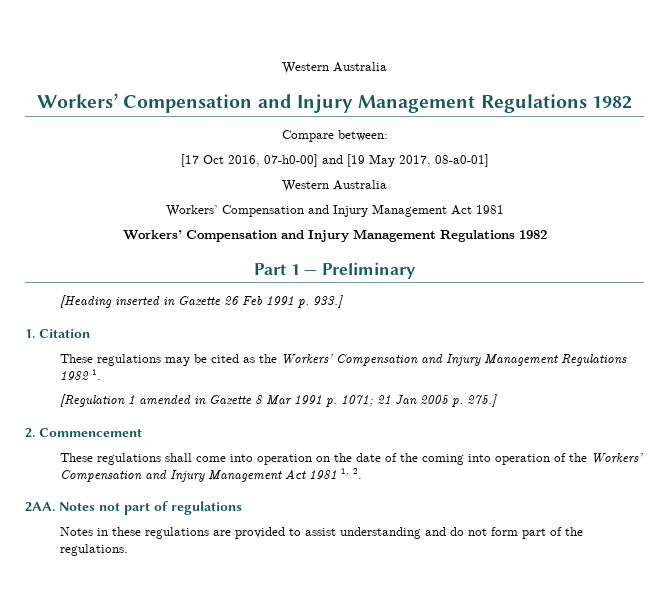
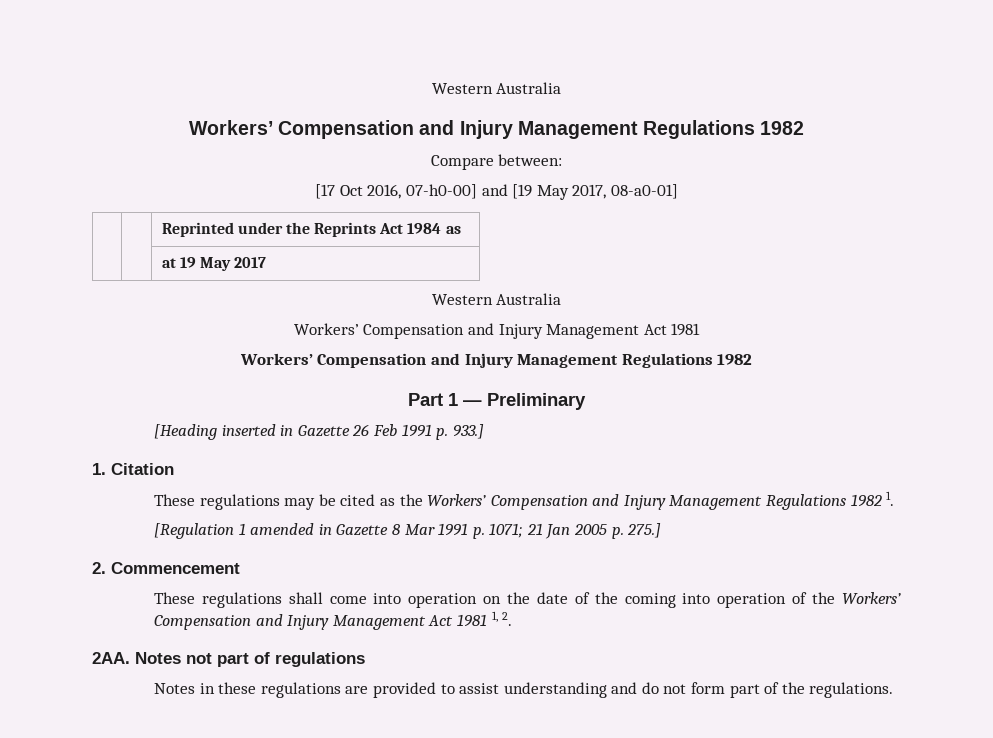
(489, 160) none -> [161,222,461,237] [161,257,267,271] // | | Reprinted under the Reprints Act 1984 as // | | at 19 May 2017

